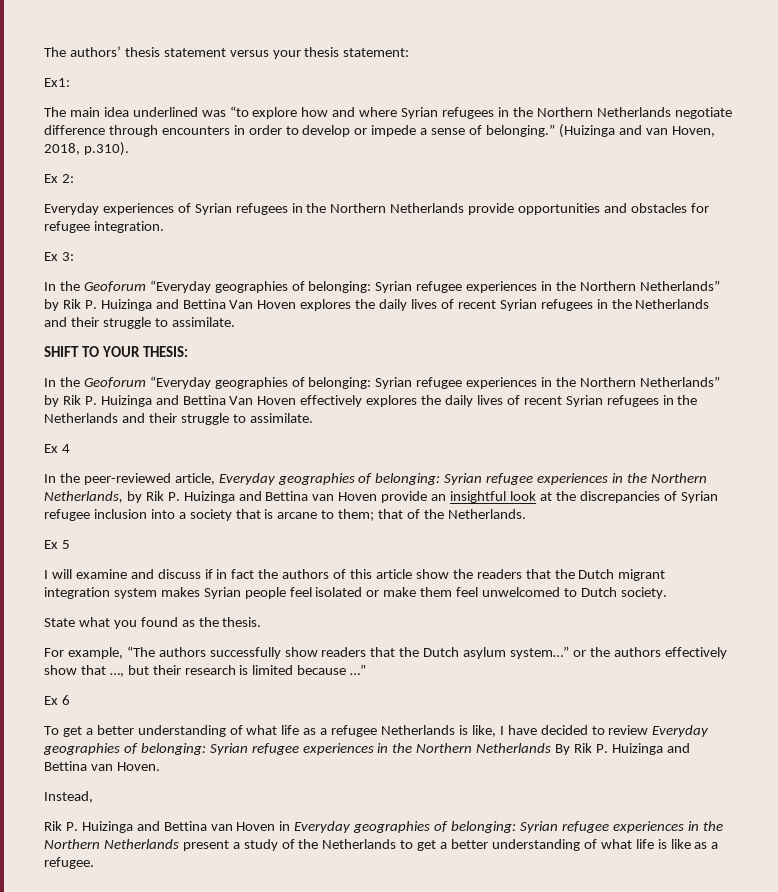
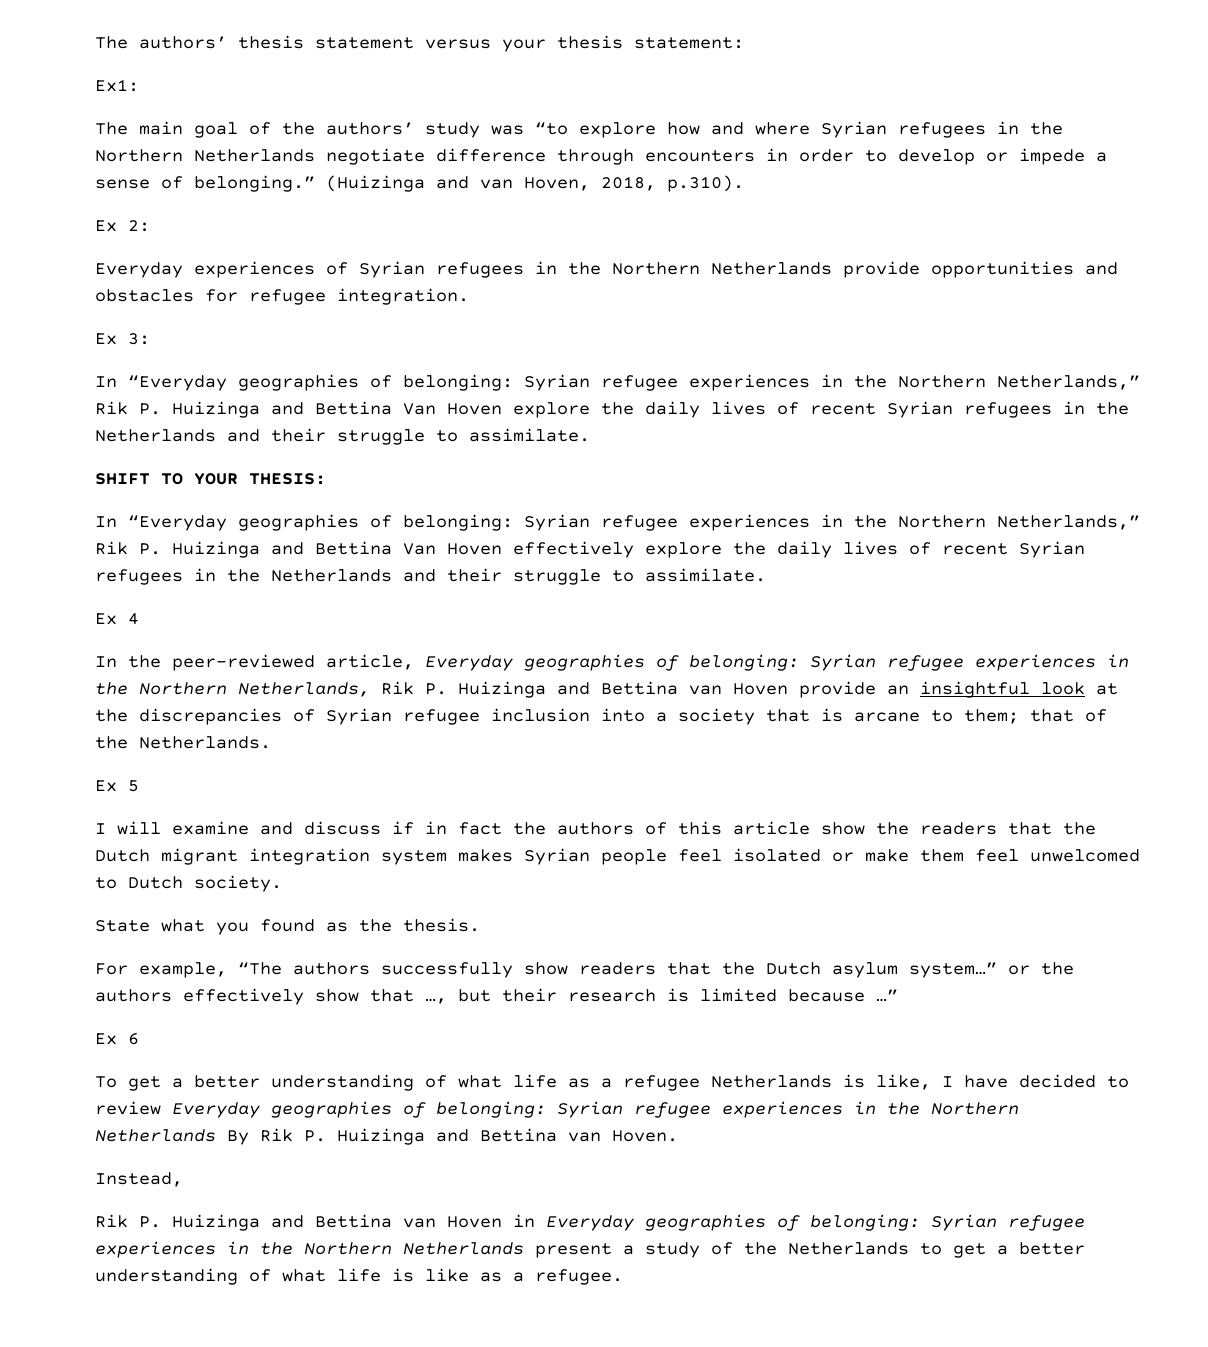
[103,107,198,117] idea underlined -> [194,122,480,138] goal of the authors’ study
[59,281,146,292] the Geoforum -> (117, 382) none
[639,280,720,291] [44,299,352,311] Netherlands” by Rik P. Huizinga and Bettina Van Hoven explores -> [997,375,1140,390] [95,401,590,418] Netherlands,” Rik P. Huizinga and Bettina Van Hoven explore
[59,377,146,388] the Geoforum -> (117, 522) none
[639,376,720,387] [44,395,59,407] Netherlands” by -> [997,515,1140,530] Netherlands,”
[366,395,418,407] explores -> [645,542,722,558] explore
[126,491,142,503] by -> (370, 689) none

